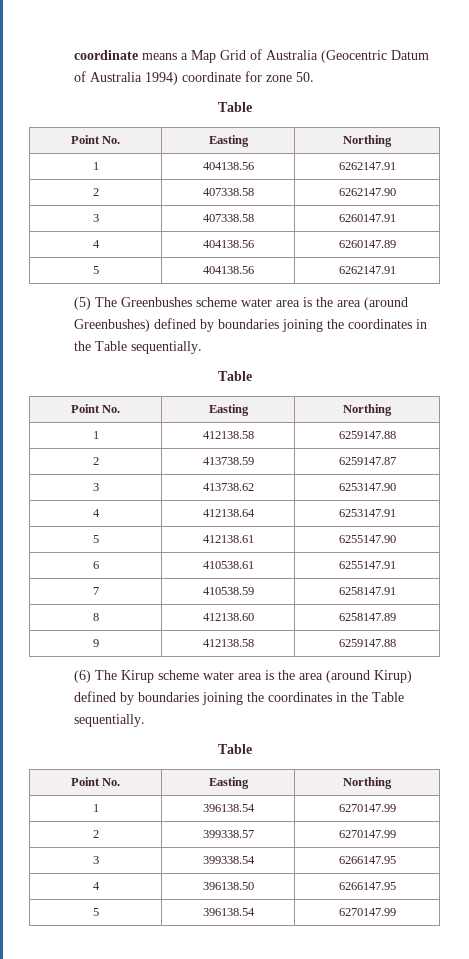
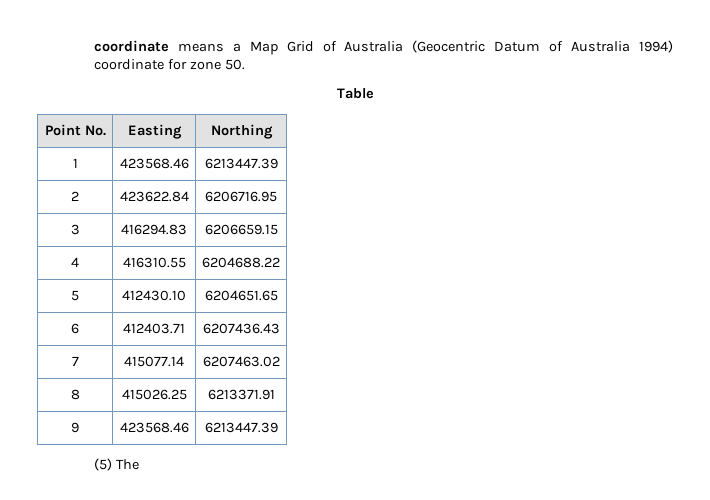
[202,162,254,170] [338,162,396,170] [92,188,99,196] [202,188,254,196] [338,188,396,196] [92,214,99,222] [202,214,254,222] [338,214,396,222] [92,240,100,248] [202,240,254,248] [338,240,396,248] [92,266,99,274] [202,266,254,274] [338,266,396,274] [74,297,409,310] [74,318,428,332] [74,341,203,354] [217,371,252,381] [70,404,121,413] [208,404,249,416] [343,404,392,416] [92,431,99,439] [202,431,254,439] [338,431,396,439] [92,457,99,465] [202,457,254,465] [338,457,396,465] [92,483,99,491] [202,483,254,491] [338,483,396,491] [92,509,100,517] [202,509,255,517] [338,509,396,517] [92,535,99,543] [202,535,254,543] [338,535,396,543] [92,561,99,569] [202,561,254,569] [338,561,396,569] [92,587,99,595] [202,587,254,595] [338,587,396,595] [92,613,99,621] [202,613,254,621] [338,613,396,621] [92,639,99,647] [202,639,254,647] [338,639,396,647] [74,670,413,683] [74,691,405,705] [74,714,146,727] [217,744,252,754] [70,777,121,786] [208,777,249,789] [343,777,392,789] [92,804,99,812] [202,804,255,812] [338,804,396,812] [92,830,99,838] [202,830,254,838] [338,830,396,838] [92,856,99,864] [202,856,255,864] [338,856,396,864] [92,882,100,890] [202,882,254,890] [338,882,396,890] [92,908,99,916] [202,908,255,916] [338,908,396,916] 404138.56 | 6262147.91 // 2 | 407338.58 | 6262147.90 // 3 | 407338.58 | 6260147.91 // 4 | 404138.56 | 6260147.89 // 5 | 404138.56 | 6262147.91 // (5) The Greenbushes scheme water area is the area (around Greenbushes) defined by boundaries joining the coordinates in the Table sequentially. // Table // Point No. | Easting | Northing // 1 | 412138.58 | 6259147.88 // 2 | 413738.59 | 6259147.87 // 3 | 413738.62 | 6253147.90 // 4 | 412138.64 | 6253147.91 // 5 | 412138.61 | 6255147.90 // 6 | 410538.61 | 6255147.91 // 7 | 410538.59 | 6258147.91 // 8 | 412138.60 | 6258147.89 // 9 | 412138.58 | 6259147.88 // (6) The Kirup scheme water area is the area (around Kirup) defined by boundaries joining the coordinates in the Table sequentially. // Table // Point No. | Easting | Northing // 1 | 396138.54 | 6270147.99 // 2 | 399338.57 | 6270147.99 // 3 | 399338.54 | 6266147.95 // 4 | 396138.50 | 6266147.95 // 5 | 396138.54 | 6270147.99 -> [119,158,189,169] [204,158,278,169] [71,191,79,201] [119,191,189,202] [205,191,277,202] [70,224,80,235] [121,224,187,235] [204,224,278,235] [71,257,79,267] [122,257,186,268] [202,257,280,268] [71,290,79,301] [122,290,186,301] [204,290,278,301] [71,323,79,334] [123,323,185,334] [202,323,280,334] [71,356,79,366] [124,356,184,367] [202,356,280,367] [70,389,80,400] [121,389,187,400] [207,389,275,400] [71,422,79,433] [119,422,189,433] [204,422,278,433] [93,458,139,471] 423568.46 | 6213447.39 // 2 | 423622.84 | 6206716.95 // 3 | 416294.83 | 6206659.15 // 4 | 416310.55 | 6204688.22 // 5 | 412430.10 | 6204651.65 // 6 | 412403.71 | 6207436.43 // 7 | 415077.14 | 6207463.02 // 8 | 415026.25 | 6213371.91 // 9 | 423568.46 | 6213447.39 // (5) The

